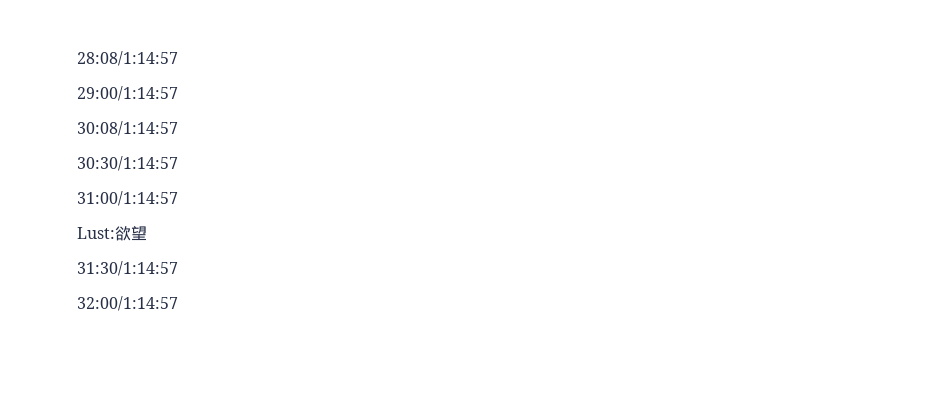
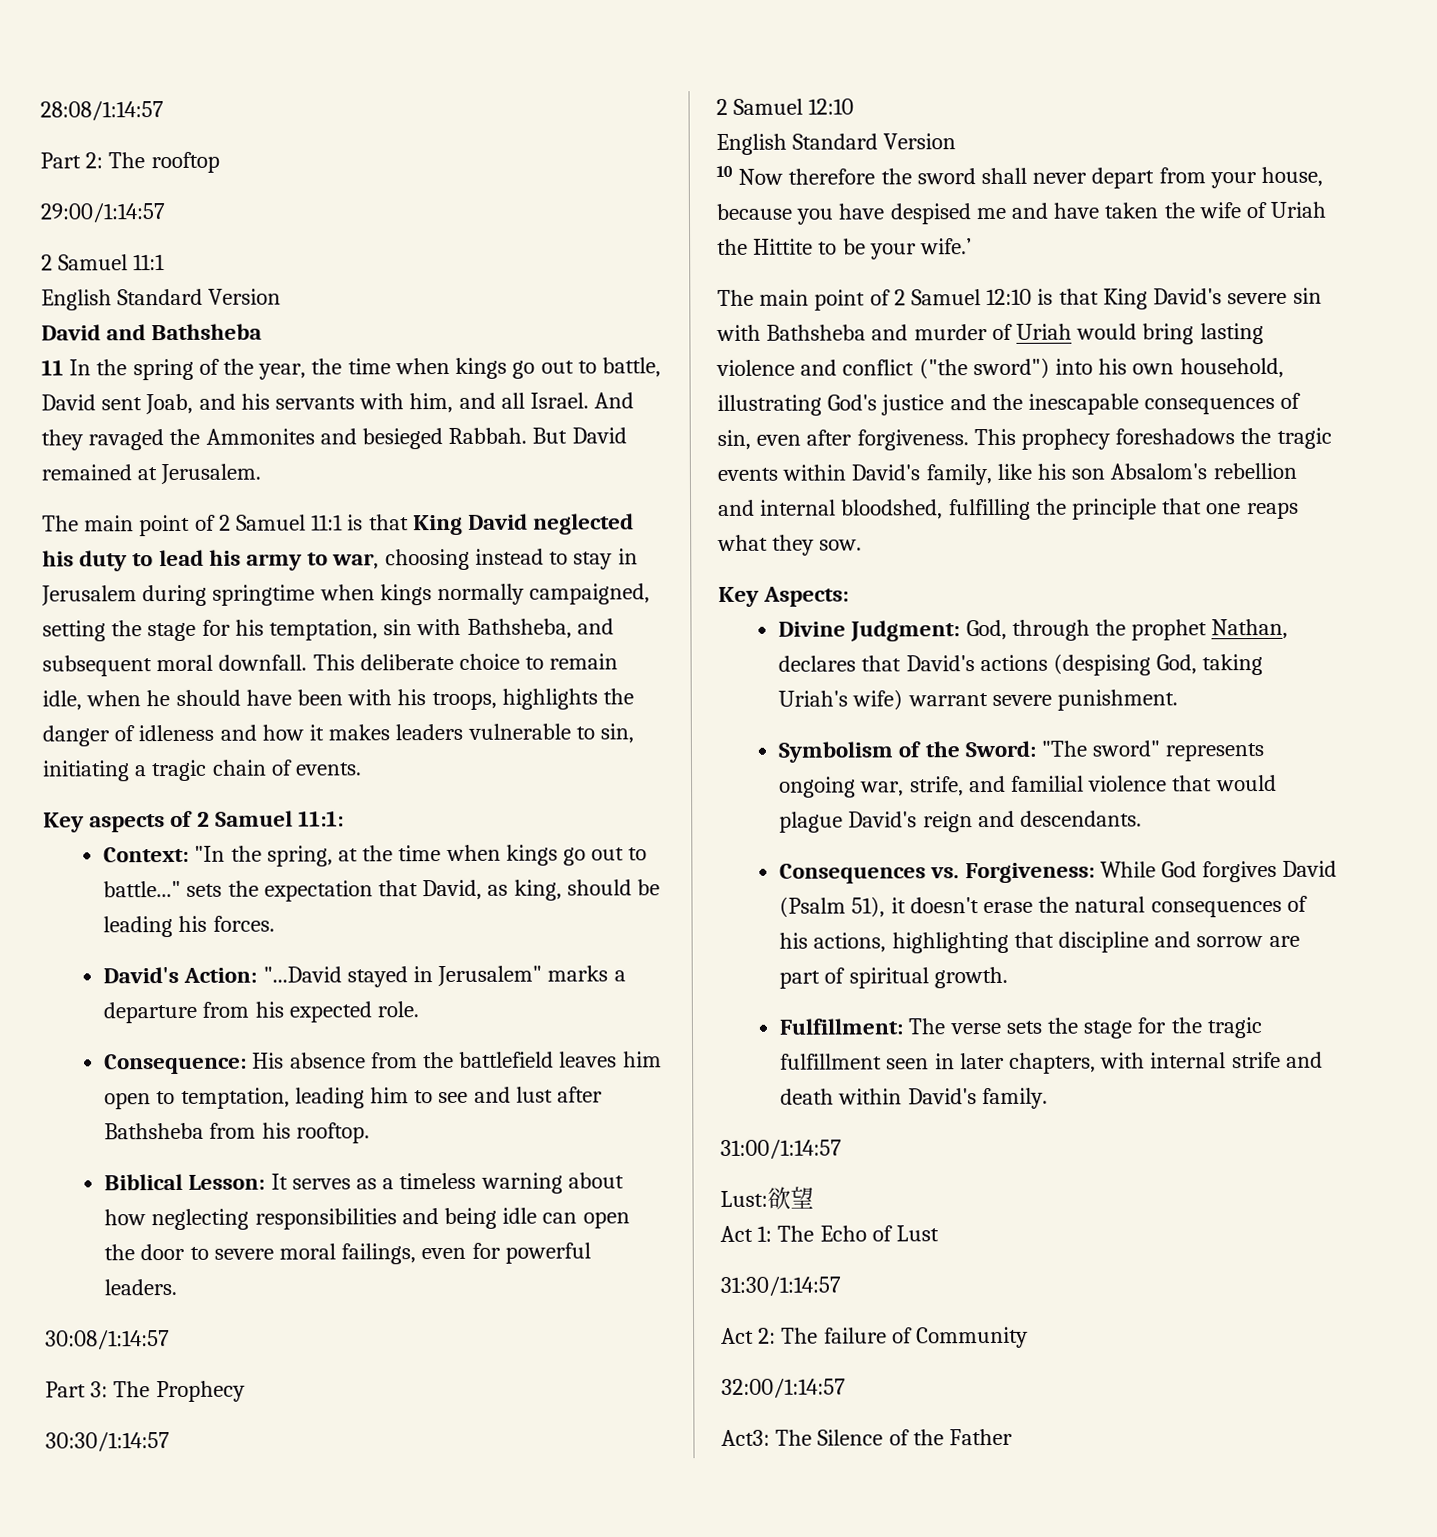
[77,86,178,101] [77,121,178,136] [77,156,178,171] [77,191,178,206] [77,225,147,241] [77,261,178,276] [77,296,178,311] 29:00/1:14:57 // 30:08/1:14:57 // 30:30/1:14:57 // 31:00/1:14:57 // Lust:欲望 // 31:30/1:14:57 // 32:00/1:14:57 -> [40,151,220,174] [40,202,165,224] [41,253,166,271] [41,287,282,311] [41,323,263,341] [41,356,661,381] [41,391,635,415] [41,426,627,451] [41,462,262,485] [42,513,635,537] [42,547,638,572] [41,582,651,607] [42,617,614,642] [42,652,619,677] [42,687,635,711] [42,722,635,747] [42,758,363,782] [43,810,345,833] [103,843,648,867] [103,878,660,902] [103,914,275,938] [103,964,626,988] [103,1000,419,1024] [104,1050,662,1075] [104,1085,603,1110] [104,1121,370,1144] [104,1171,624,1194] [104,1206,630,1231] [104,1241,591,1265] [104,1277,178,1296] [45,1329,170,1351] [45,1379,246,1403] [45,1431,170,1453] [716,97,855,116] [716,132,957,156] [716,165,1324,189] [716,200,1327,225] [717,237,973,260] [717,287,1322,311] [716,321,1264,345] [716,356,1284,380] [717,392,1302,417] [717,426,1332,451] [717,461,1297,486] [718,497,1299,521] [717,533,863,556] [718,586,850,607] [778,617,1289,642] [778,653,1264,676] [778,688,1178,711] [778,739,1265,763] [779,773,1277,798] [779,809,1142,833] [779,859,1338,884] [779,895,1308,918] [779,930,1300,954] [779,965,1008,989] [779,1016,1262,1039] [780,1050,1323,1074] [780,1086,1048,1110] [720,1138,842,1160] [720,1186,814,1210] [720,1224,940,1242] [720,1275,841,1297] [721,1326,1030,1349] [721,1377,846,1399] [721,1427,1014,1446] Part 2: The rooftop // 29:00/1:14:57 // 2 Samuel 11:1 // English Standard Version // David and Bathsheba // 11 In the spring of the year, the time when kings go out to battle, David sent Joab, and his servants with him, and all Israel. And they ravaged the Ammonites and besieged Rabbah. But David remained at Jerusalem. // The main point of 2 Samuel 11:1 is that King David neglected his duty to lead his army to war, choosing instead to stay in Jerusalem during springtime when kings normally campaigned, setting the stage for his temptation, sin with Bathsheba, and subsequent moral downfall. This deliberate choice to remain idle, when he should have been with his troops, highlights the danger of idleness and how it makes leaders vulnerable to sin, initiating a tragic chain of events. // Key aspects of 2 Samuel 11:1: // Context: "In the spring, at the time when kings go out to battle..." sets the expectation that David, as king, should be leading his forces. // David's Action: "...David stayed in Jerusalem" marks a departure from his expected role. // Consequence: His absence from the battlefield leaves him open to temptation, leading him to see and lust after Bathsheba from his rooftop. // Biblical Lesson: It serves as a timeless warning about how neglecting responsibilities and being idle can open the door to severe moral failings, even for powerful leaders. // 30:08/1:14:57 // Part 3: The Prophecy // 30:30/1:14:57 // 2 Samuel 12:10 // English Standard Version // 10 Now therefore the sword shall never depart from your house, because you have despised me and have taken the wife of Uriah the Hittite to be your wife.’ // The main point of 2 Samuel 12:10 is that King David's severe sin with Bathsheba and murder of Uriah would bring lasting violence and conflict ("the sword") into his own household, illustrating God's justice and the inescapable consequences of sin, even after forgiveness. This prophecy foreshadows the tragic events within David's family, like his son Absalom's rebellion and internal bloodshed, fulfilling the principle that one reaps what they sow. // Key Aspects: // Divine Judgment: God, through the prophet Nathan, declares that David's actions (despising God, taking Uriah's wife) warrant severe punishment. // Symbolism of the Sword: "The sword" represents ongoing war, strife, and familial violence that would plague David's reign and descendants. // Consequences vs. Forgiveness: While God forgives David (Psalm 51), it doesn't erase the natural consequences of his actions, highlighting that discipline and sorrow are part of spiritual growth. // Fulfillment: The verse sets the stage for the tragic fulfillment seen in later chapters, with internal strife and death within David's family. // 31:00/1:14:57 // Lust:欲望 // Act 1: The Echo of Lust // 31:30/1:14:57 // Act 2: The failure of Community // 32:00/1:14:57 // Act3: The Silence of the Father

